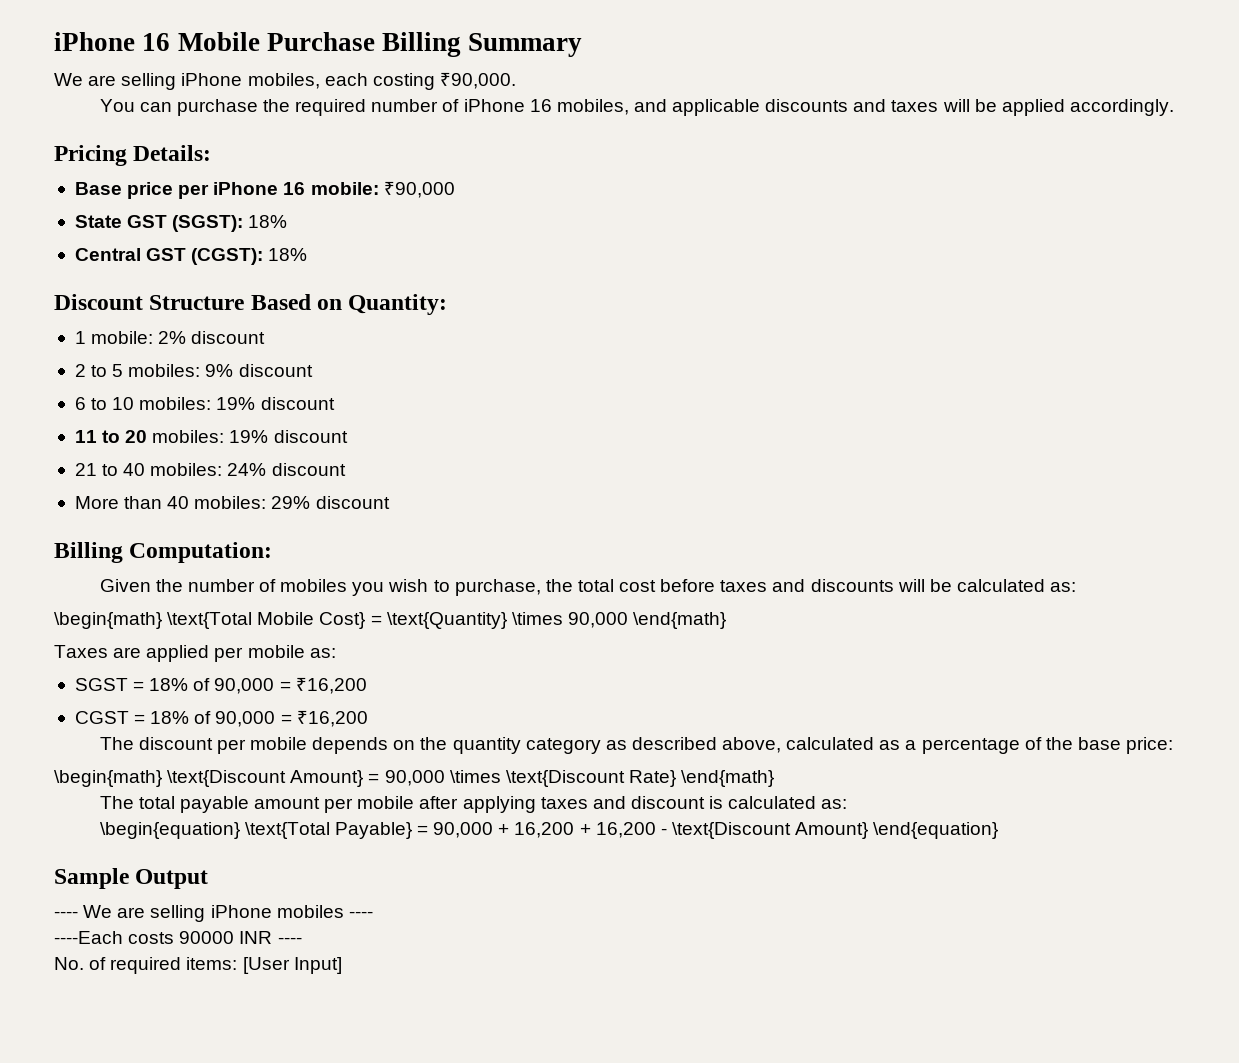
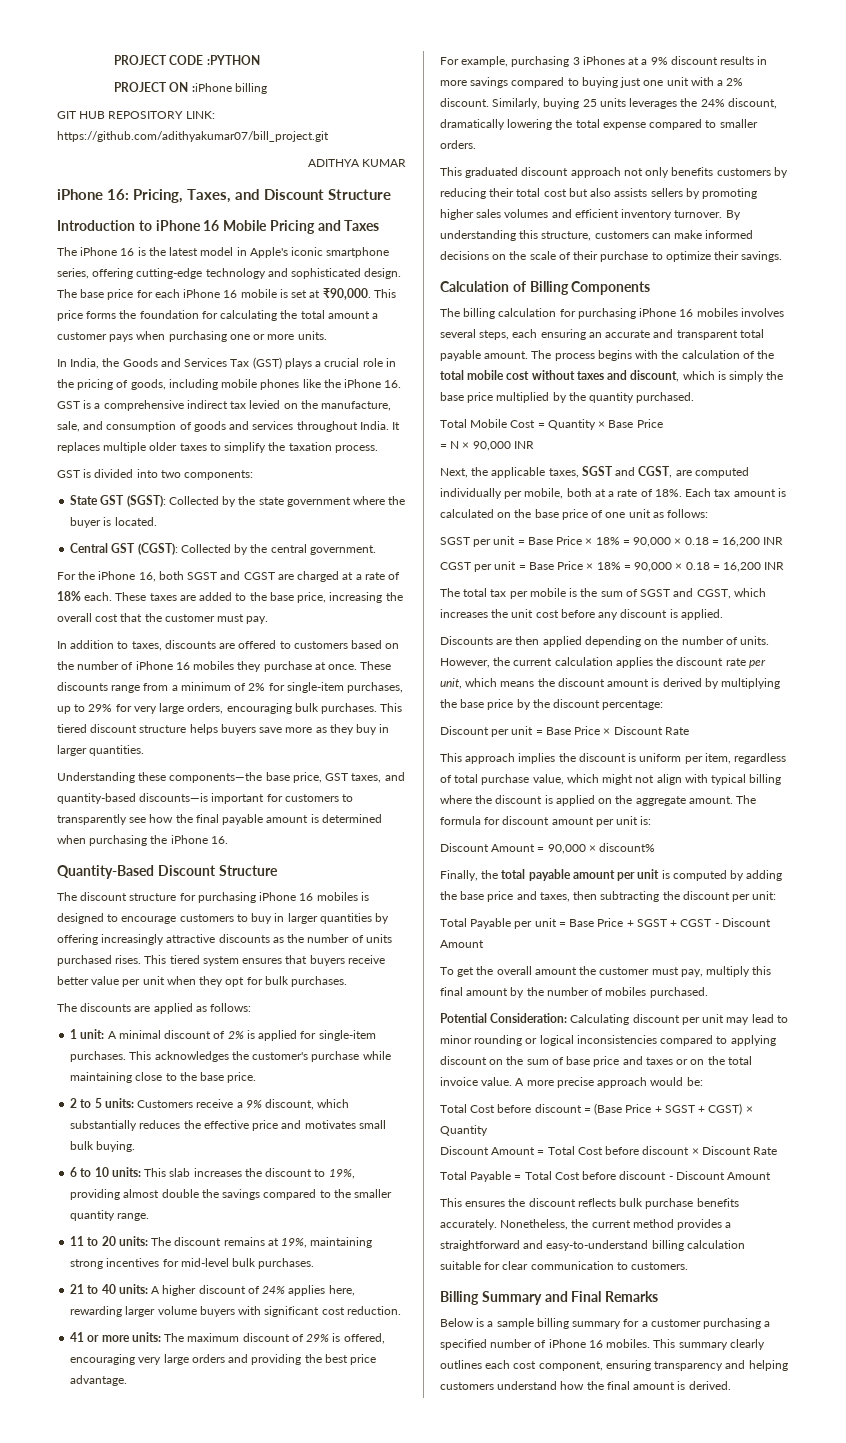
[54,32,583,57] [54,72,516,90] [99,99,1175,116] [54,145,212,166] [74,181,455,199] [74,215,288,232] [74,248,308,265] [54,294,448,315] [74,331,266,344] [74,364,313,377] [74,397,335,410] iPhone 16 Mobile Purchase Billing Summary // We are selling iPhone mobiles, each costing ₹90,000. // You can purchase the required number of iPhone 16 mobiles, and applicable discounts and taxes will be applied accordingly. // Pricing Details: // Base price per iPhone 16 mobile: ₹90,000 // State GST (SGST): 18% // Central GST (CGST): 18% // Discount Structure Based on Quantity: // 1 mobile: 2% discount // 2 to 5 mobiles: 9% discount // 6 to 10 mobiles: 19% discount -> [114,55,260,65] [114,82,267,94] [57,111,215,119] [57,131,329,142] [307,159,406,167] [57,189,392,203] [57,220,380,234] [57,247,390,258] [57,268,402,279] [57,288,396,300] [57,310,379,321] [57,331,327,342] [57,357,396,369] [57,379,402,390] [57,400,392,411] [57,421,401,432] [57,442,378,453] [57,469,254,480] [70,495,406,507] [70,517,157,528] [70,543,376,555] [57,571,401,582] [57,591,403,603] [57,613,269,624] [57,640,400,651] [57,661,392,672] [57,682,404,693] [57,703,403,714] [57,724,390,735] [57,745,145,756] [57,772,405,783] [57,793,354,804] [57,814,382,825] [57,835,228,846] [57,865,278,879] [57,892,369,903] [57,913,390,924] [57,934,392,945] [57,955,385,966] [57,976,348,987] [57,1003,252,1014] [70,1029,376,1041] [70,1051,391,1062] [70,1072,257,1083] [70,1098,350,1110] [70,1120,386,1131] [70,1141,136,1152] [70,1167,355,1179] [70,1189,393,1200] [70,1210,150,1221] PROJECT CODE :PYTHON // PROJECT ON :iPhone billing // GIT HUB REPOSITORY LINK: https://github.com/adithyakumar07/bill_project.git // ADITHYA KUMAR // iPhone 16: Pricing, Taxes, and Discount Structure // Introduction to iPhone 16 Mobile Pricing and Taxes // The iPhone 16 is the latest model in Apple's iconic smartphone series, offering cutting-edge technology and sophisticated design. The base price for each iPhone 16 mobile is set at ₹90,000. This price forms the foundation for calculating the total amount a customer pays when purchasing one or more units. // In India, the Goods and Services Tax (GST) plays a crucial role in the pricing of goods, including mobile phones like the iPhone 16. GST is a comprehensive indirect tax levied on the manufacture, sale, and consumption of goods and services throughout India. It replaces multiple older taxes to simplify the taxation process. // GST is divided into two components: // State GST (SGST): Collected by the state government where the buyer is located. // Central GST (CGST): Collected by the central government. // For the iPhone 16, both SGST and CGST are charged at a rate of 18% each. These taxes are added to the base price, increasing the overall cost that the customer must pay. // In addition to taxes, discounts are offered to customers based on the number of iPhone 16 mobiles they purchase at once. These discounts range from a minimum of 2% for single-item purchases, up to 29% for very large orders, encouraging bulk purchases. This tiered discount structure helps buyers save more as they buy in larger quantities. // Understanding these components—the base price, GST taxes, and quantity-based discounts—is important for customers to transparently see how the final payable amount is determined when purchasing the iPhone 16. // Quantity-Based Discount Structure // The discount structure for purchasing iPhone 16 mobiles is designed to encourage customers to buy in larger quantities by offering increasingly attractive discounts as the number of units purchased rises. This tiered system ensures that buyers receive better value per unit when they opt for bulk purchases. // The discounts are applied as follows: // 1 unit: A minimal discount of 2% is applied for single-item purchases. This acknowledges the customer's purchase while maintaining close to the base price. // 2 to 5 units: Customers receive a 9% discount, which substantially reduces the effective price and motivates small bulk buying. // 6 to 10 units: This slab increases the discount to 19%, providing almost double the savings compared to the smaller quantity range.
[152,430,348,443] [74,463,346,476] [74,496,390,509] [54,542,273,563] [99,579,1077,596] [54,612,727,629] [54,645,336,662] [74,677,367,694] [74,710,368,727] [99,737,1174,754] [54,770,775,787] [99,796,848,813] [99,822,999,839] [54,868,209,889] [54,905,373,922] [54,931,302,944] [54,957,342,974] mobiles: 19% discount // 21 to 40 mobiles: 24% discount // More than 40 mobiles: 29% discount // Billing Computation: // Given the number of mobiles you wish to purchase, the total cost before taxes and discounts will be calculated as: // \begin{math} \text{Total Mobile Cost} = \text{Quantity} \times 90,000 \end{math} // Taxes are applied per mobile as: // SGST = 18% of 90,000 = ₹16,200 // CGST = 18% of 90,000 = ₹16,200 // The discount per mobile depends on the quantity category as described above, calculated as a percentage of the base price: // \begin{math} \text{Discount Amount} = 90,000 \times \text{Discount Rate} \end{math} // The total payable amount per mobile after applying taxes and discount is calculated as: // \begin{equation} \text{Total Payable} = 90,000 + 16,200 + 16,200 - \text{Discount Amount} \end{equation} // Sample Output // ---- We are selling iPhone mobiles ---- // ----Each costs 90000 INR ---- // No. of required items: [User Input] -> [118,1236,373,1248] [70,1258,315,1269] [70,1284,355,1296] [70,1306,401,1317] [70,1332,385,1344] [70,1354,377,1365] [70,1375,128,1386] [440,56,768,67] [440,77,744,88] [440,98,777,109] [440,119,758,130] [440,140,476,149] [440,167,788,178] [440,188,758,199] [440,209,741,220] [440,230,754,241] [440,251,783,262] [440,281,651,295] [440,308,784,319] [440,329,764,340] [440,350,775,361] [440,370,784,382] [440,392,695,403] [440,419,663,430] [440,441,534,451] [440,466,749,478] [440,488,786,499] [440,509,709,520] [440,536,784,547] [440,561,785,572] [440,588,766,599] [440,609,723,620] [440,636,770,647] [440,657,766,668] [440,678,781,689] [440,699,664,710] [440,726,689,737] [440,753,787,764] [440,774,782,785] [440,795,757,806] [440,816,652,827] [440,843,656,854] [440,869,783,881] [440,891,777,902] [440,918,771,929] [440,940,484,948] [440,966,772,977] [440,987,708,998] [440,1013,788,1025] [440,1035,776,1046] [440,1056,752,1067] [440,1077,703,1088] [440,1103,753,1115] [440,1125,488,1136] [440,1146,778,1155] [440,1171,772,1182] [440,1198,739,1209] [440,1219,732,1230] [440,1240,745,1251] [440,1261,689,1270] [440,1291,659,1305] [440,1318,771,1329] [440,1339,765,1350] [440,1360,788,1371] [440,1381,731,1390] units: The discount remains at 19%, maintaining strong incentives for mid-level bulk purchases. // 21 to 40 units: A higher discount of 24% applies here, rewarding larger volume buyers with significant cost reduction. // 41 or more units: The maximum discount of 29% is offered, encouraging very large orders and providing the best price advantage. // For example, purchasing 3 iPhones at a 9% discount results in more savings compared to buying just one unit with a 2% discount. Similarly, buying 25 units leverages the 24% discount, dramatically lowering the total expense compared to smaller orders. // This graduated discount approach not only benefits customers by reducing their total cost but also assists sellers by promoting higher sales volumes and efficient inventory turnover. By understanding this structure, customers can make informed decisions on the scale of their purchase to optimize their savings. // Calculation of Billing Components // The billing calculation for purchasing iPhone 16 mobiles involves several steps, each ensuring an accurate and transparent total payable amount. The process begins with the calculation of the total mobile cost without taxes and discount, which is simply the base price multiplied by the quantity purchased. // Total Mobile Cost = Quantity × Base Price // = N × 90,000 INR // Next, the applicable taxes, SGST and CGST, are computed individually per mobile, both at a rate of 18%. Each tax amount is calculated on the base price of one unit as follows: // SGST per unit = Base Price × 18% = 90,000 × 0.18 = 16,200 INR // CGST per unit = Base Price × 18% = 90,000 × 0.18 = 16,200 INR // The total tax per mobile is the sum of SGST and CGST, which increases the unit cost before any discount is applied. // Discounts are then applied depending on the number of units. However, the current calculation applies the discount rate per unit, which means the discount amount is derived by multiplying the base price by the discount percentage: // Discount per unit = Base Price × Discount Rate // This approach implies the discount is uniform per item, regardless of total purchase value, which might not align with typical billing where the discount is applied on the aggregate amount. The formula for discount amount per unit is: // Discount Amount = 90,000 × discount% // Finally, the total payable amount per unit is computed by adding the base price and taxes, then subtracting the discount per unit: // Total Payable per unit = Base Price + SGST + CGST - Discount Amount // To get the overall amount the customer must pay, multiply this final amount by the number of mobiles purchased. // Potential Consideration: Calculating discount per unit may lead to minor rounding or logical inconsistencies compared to applying discount on the sum of base price and taxes or on the total invoice value. A more precise approach would be: // Total Cost before discount = (Base Price + SGST + CGST) × Quantity // Discount Amount = Total Cost before discount × Discount Rate // Total Payable = Total Cost before discount - Discount Amount // This ensures the discount reflects bulk purchase benefits accurately. Nonetheless, the current method provides a straightforward and easy-to-understand billing calculation suitable for clear communication to customers. // Billing Summary and Final Remarks // Below is a sample billing summary for a customer purchasing a specified number of iPhone 16 mobiles. This summary clearly outlines each cost component, ensuring transparency and helping customers understand how the final amount is derived.

